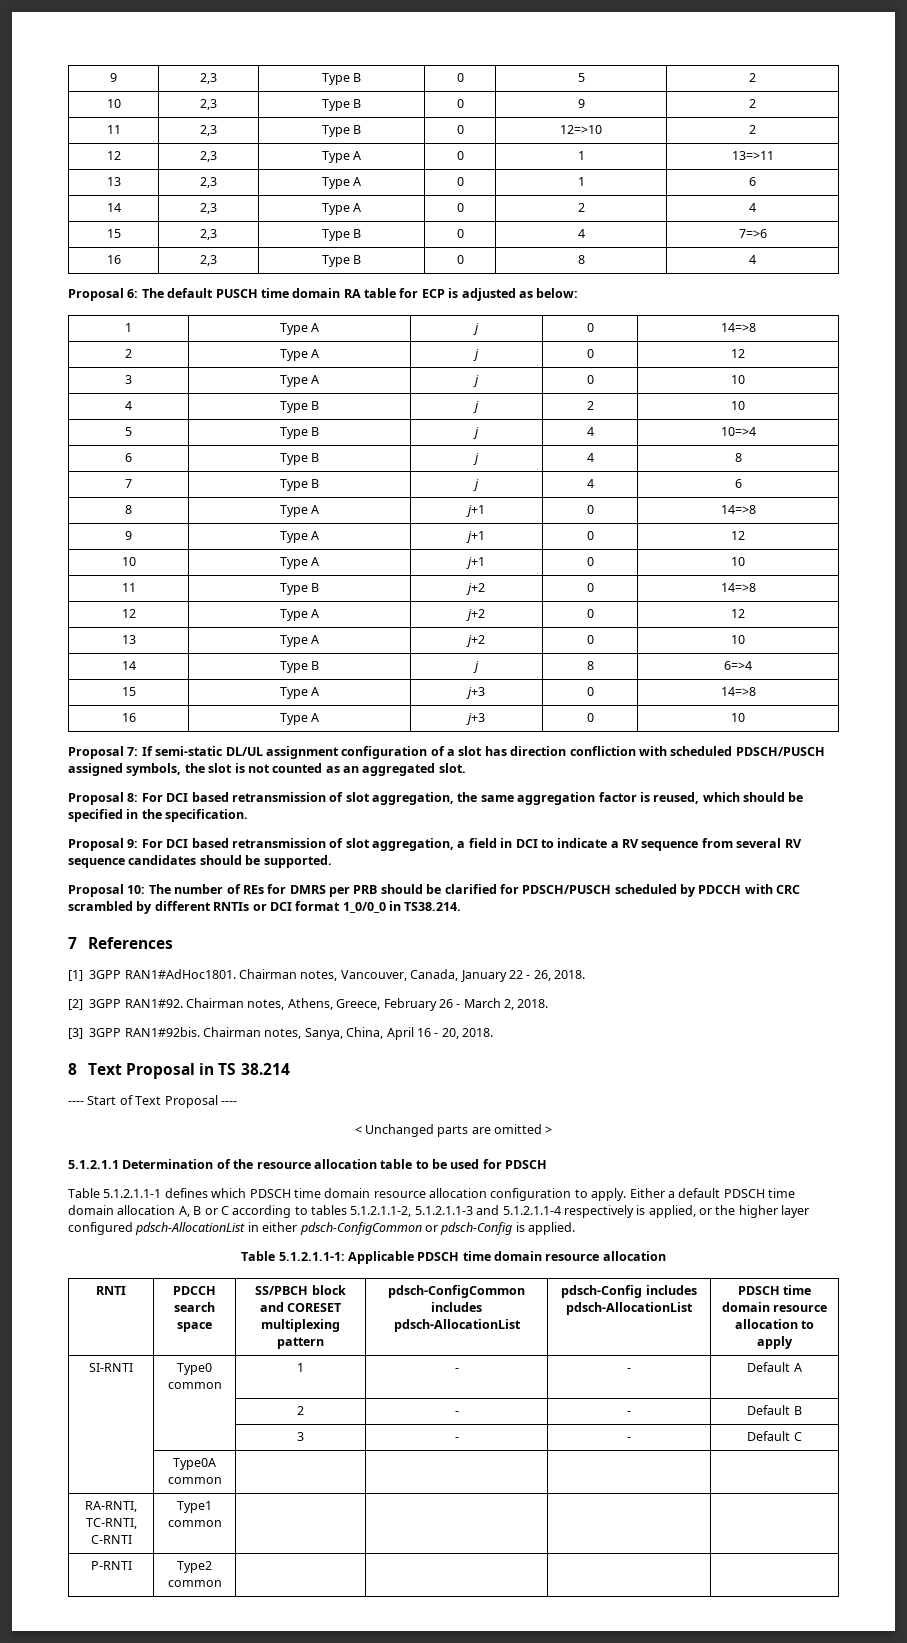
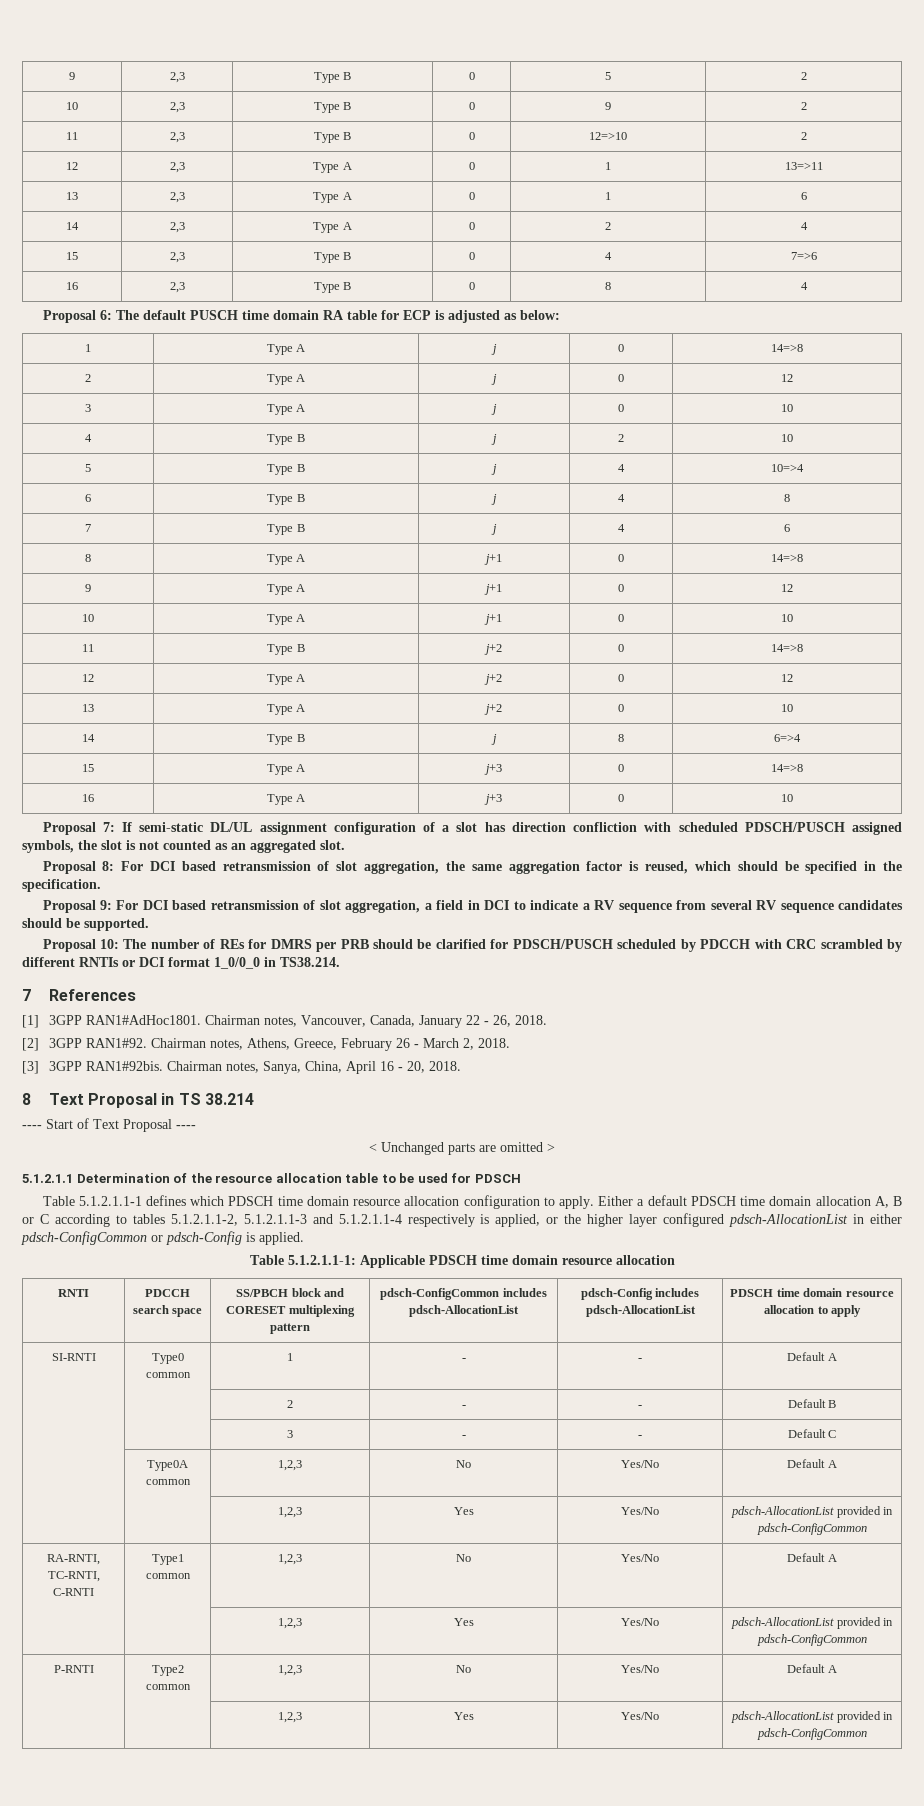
(222, 1480) | | | -> [278,1460,302,1471] [456,1460,471,1468] [621,1460,660,1468] [787,1459,837,1468] [278,1507,302,1518] [453,1507,474,1515] [621,1507,660,1515] [731,1506,893,1518] [756,1523,867,1535] 1,2,3 | No | Yes/No | Default A // | | 1,2,3 | Yes | Yes/No | pdsch-AllocationList provided in pdsch-ConfigCommon
[90,1561,132,1570] [177,1561,212,1573] [167,1580,222,1587] | | | // P-RNTI | Type2 common | | | | -> [278,1554,302,1565] [456,1554,471,1562] [621,1554,660,1562] [787,1553,837,1562] [278,1618,302,1629] [453,1618,474,1626] [621,1618,660,1626] [731,1617,893,1629] [756,1634,867,1646] [53,1665,94,1673] [151,1665,184,1676] [145,1684,191,1690] [278,1665,302,1676] [456,1665,471,1673] [621,1665,660,1673] [787,1664,837,1673] [278,1712,302,1723] [453,1712,474,1720] [621,1712,660,1720] [731,1711,893,1723] [756,1728,867,1740] 1,2,3 | No | Yes/No | Default A // | | 1,2,3 | Yes | Yes/No | pdsch-AllocationList provided in pdsch-ConfigCommon // P-RNTI | Type2 common | 1,2,3 | No | Yes/No | Default A // | | 1,2,3 | Yes | Yes/No | pdsch-AllocationList provided in pdsch-ConfigCommon

